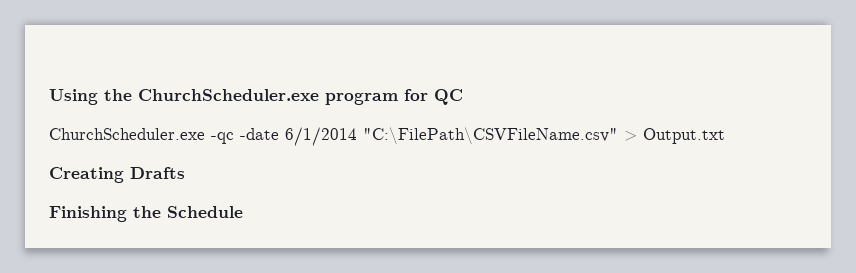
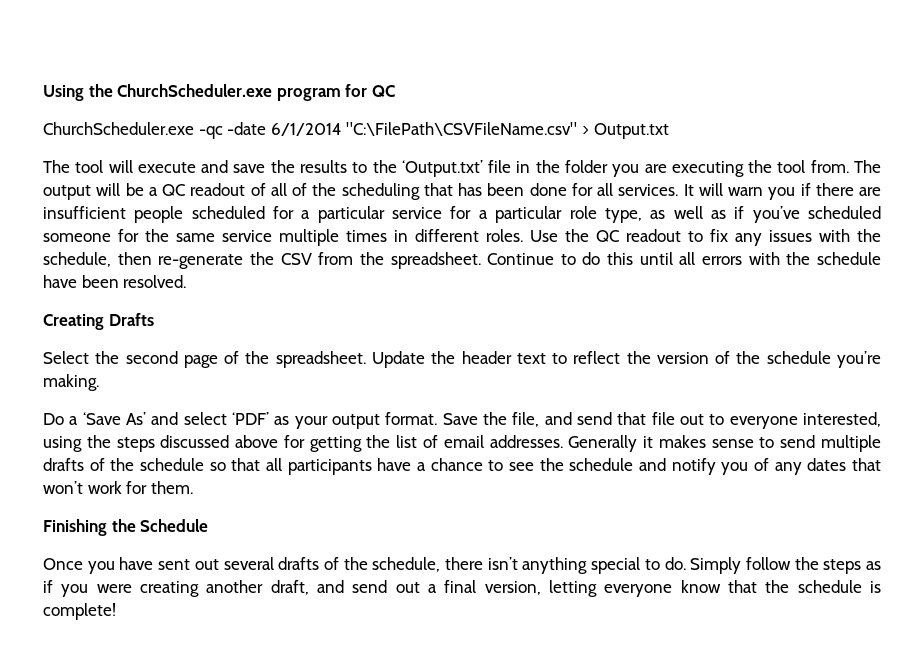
[49,167,185,183] [49,206,243,222] Creating Drafts // Finishing the Schedule -> [43,160,882,177] [43,183,881,200] [43,206,882,223] [43,229,881,246] [43,252,881,269] [43,275,187,288] [43,313,154,330] [43,351,882,368] [43,374,99,391] [43,412,882,429] [43,435,882,452] [43,458,881,475] [43,481,193,494] [43,519,209,536] [43,557,881,574] [43,580,882,597] [43,603,116,620] The tool will execute and save the results to the ‘Output.txt’ file in the folder you are executing the tool from. The output will be a QC readout of all of the scheduling that has been done for all services. It will warn you if there are insufficient people scheduled for a particular service for a particular role type, as well as if you’ve scheduled someone for the same service multiple times in different roles. Use the QC readout to fix any issues with the schedule, then re-generate the CSV from the spreadsheet. Continue to do this until all errors with the schedule have been resolved. // Creating Drafts // Select the second page of the spreadsheet. Update the header text to reflect the version of the schedule you’re making. // Do a ‘Save As’ and select ‘PDF’ as your output format. Save the file, and send that file out to everyone interested, using the steps discussed above for getting the list of email addresses. Generally it makes sense to send multiple drafts of the schedule so that all participants have a chance to see the schedule and notify you of any dates that won’t work for them. // Finishing the Schedule // Once you have sent out several drafts of the schedule, there isn’t anything special to do. Simply follow the steps as if you were creating another draft, and send out a final version, letting everyone know that the schedule is complete!

